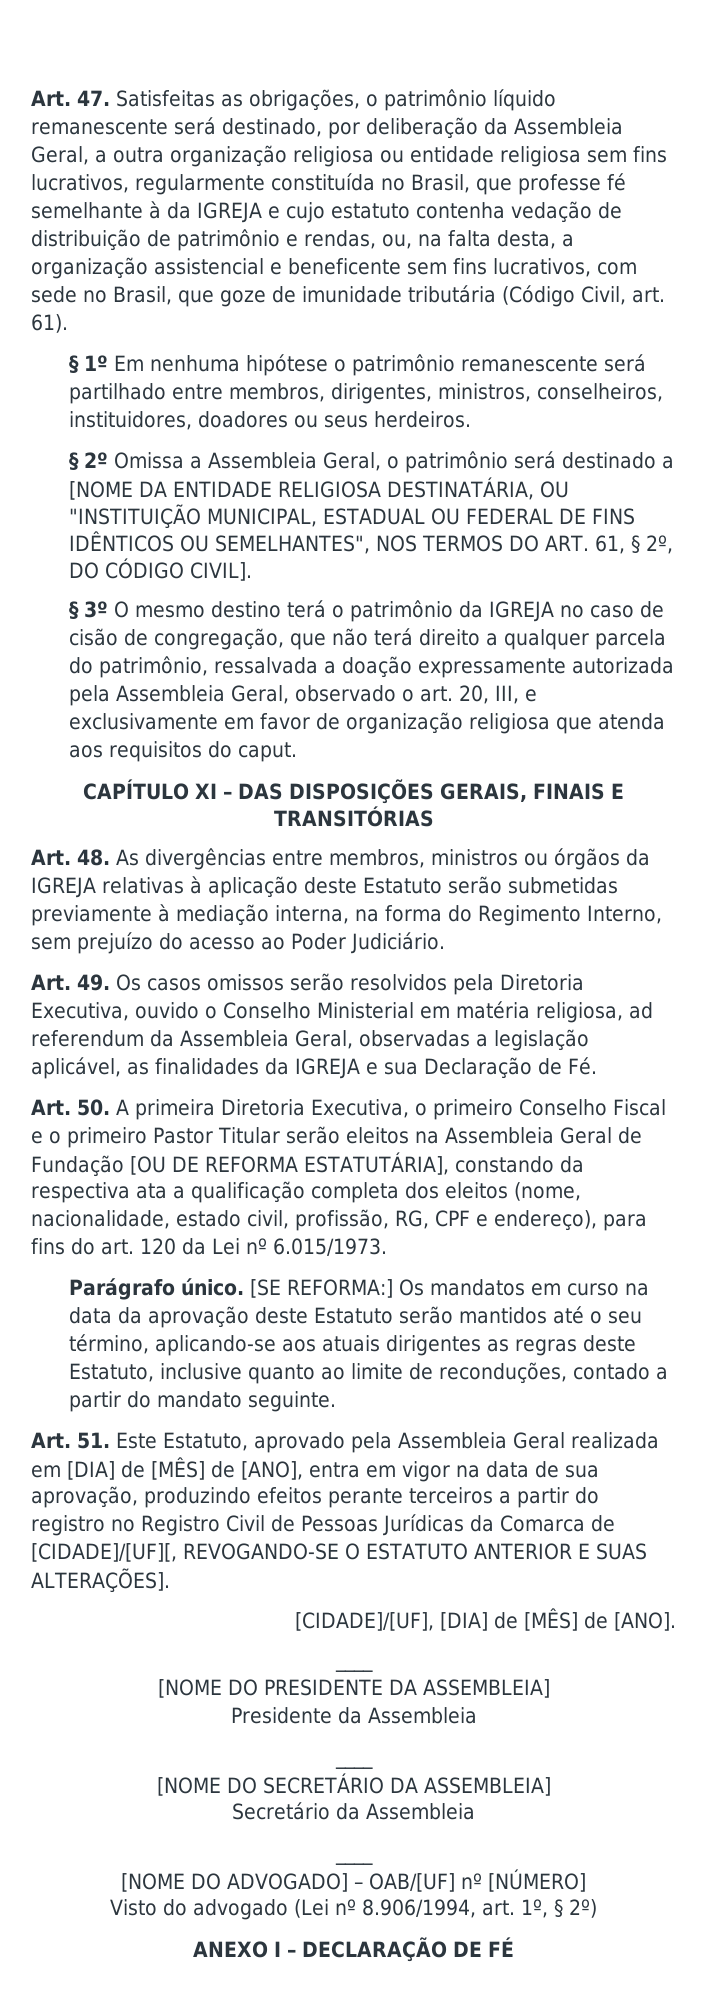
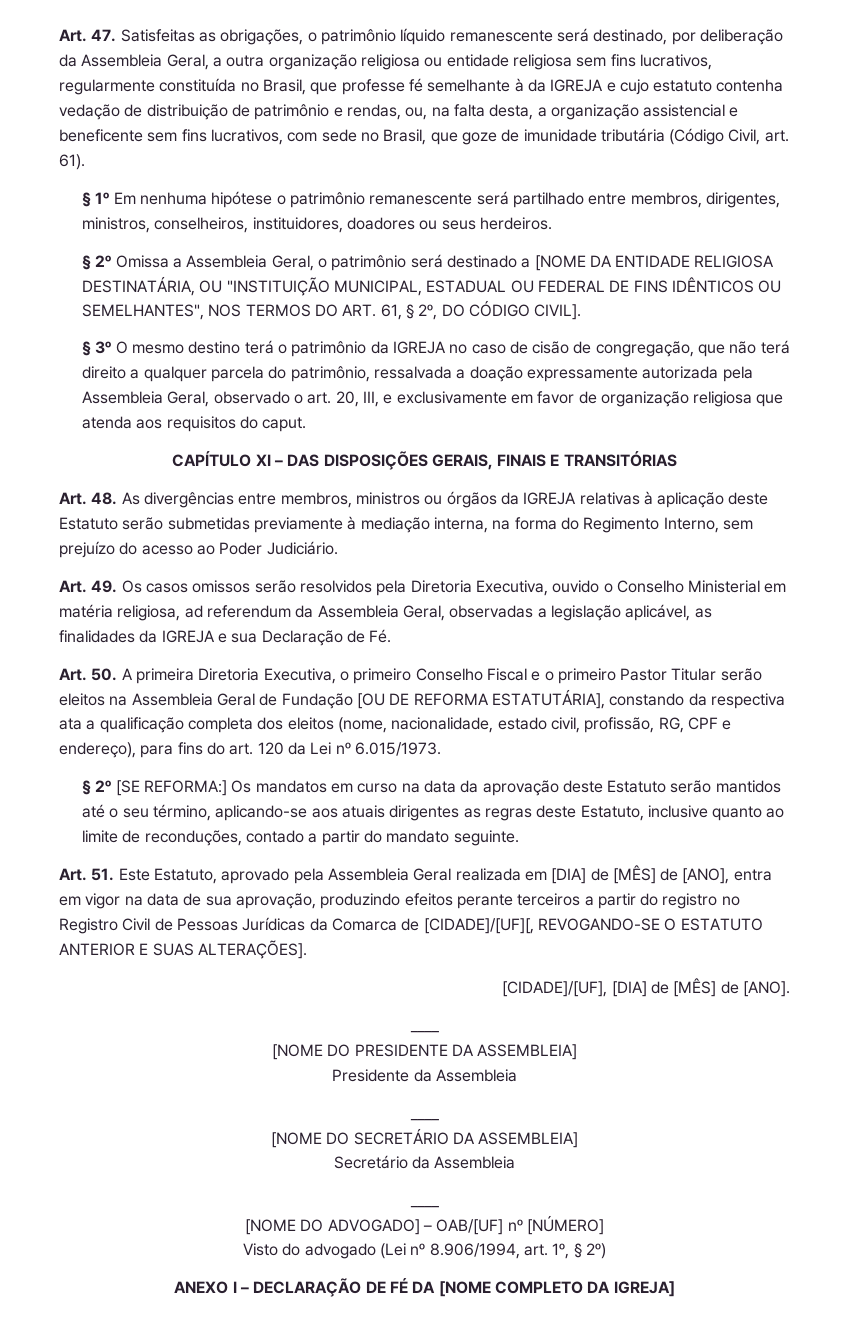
[68,1278,244,1300] Parágrafo único. -> [82,780,112,795] § 2º
(514, 1947) none -> [412,1281,675,1297] DA [NOME COMPLETO DA IGREJA]

